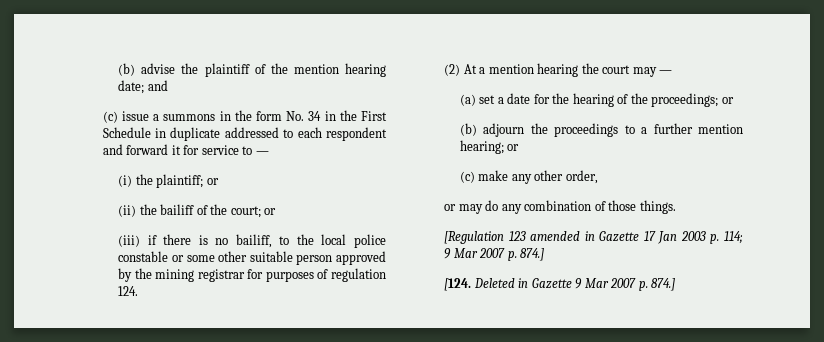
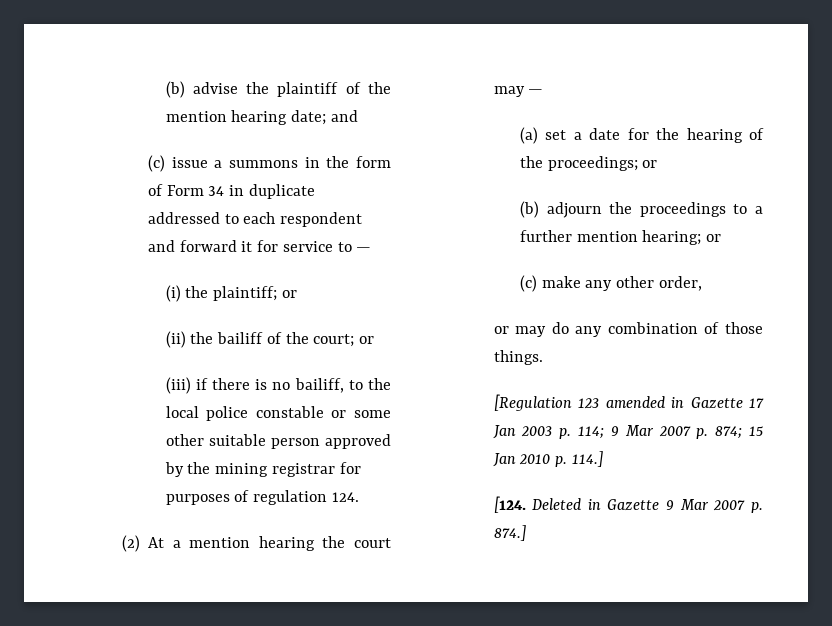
[286,110,387,121] [102,127,151,138] No. 34 in the First Schedule -> [147,184,225,196] of Form 34
[520,248,545,261] 874.] -> [715,426,763,438] [492,451,603,467] 874; 15 Jan 2010 p. 114.]

